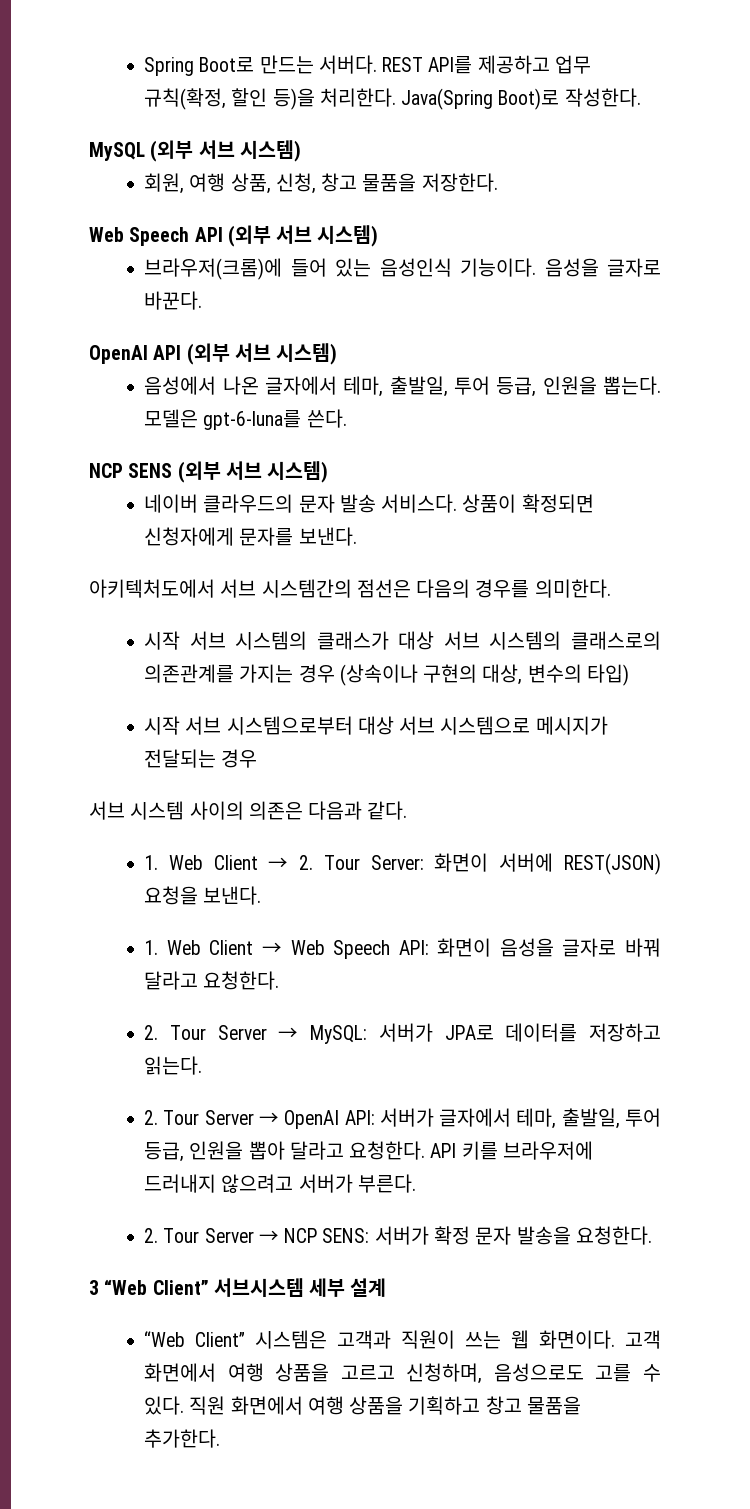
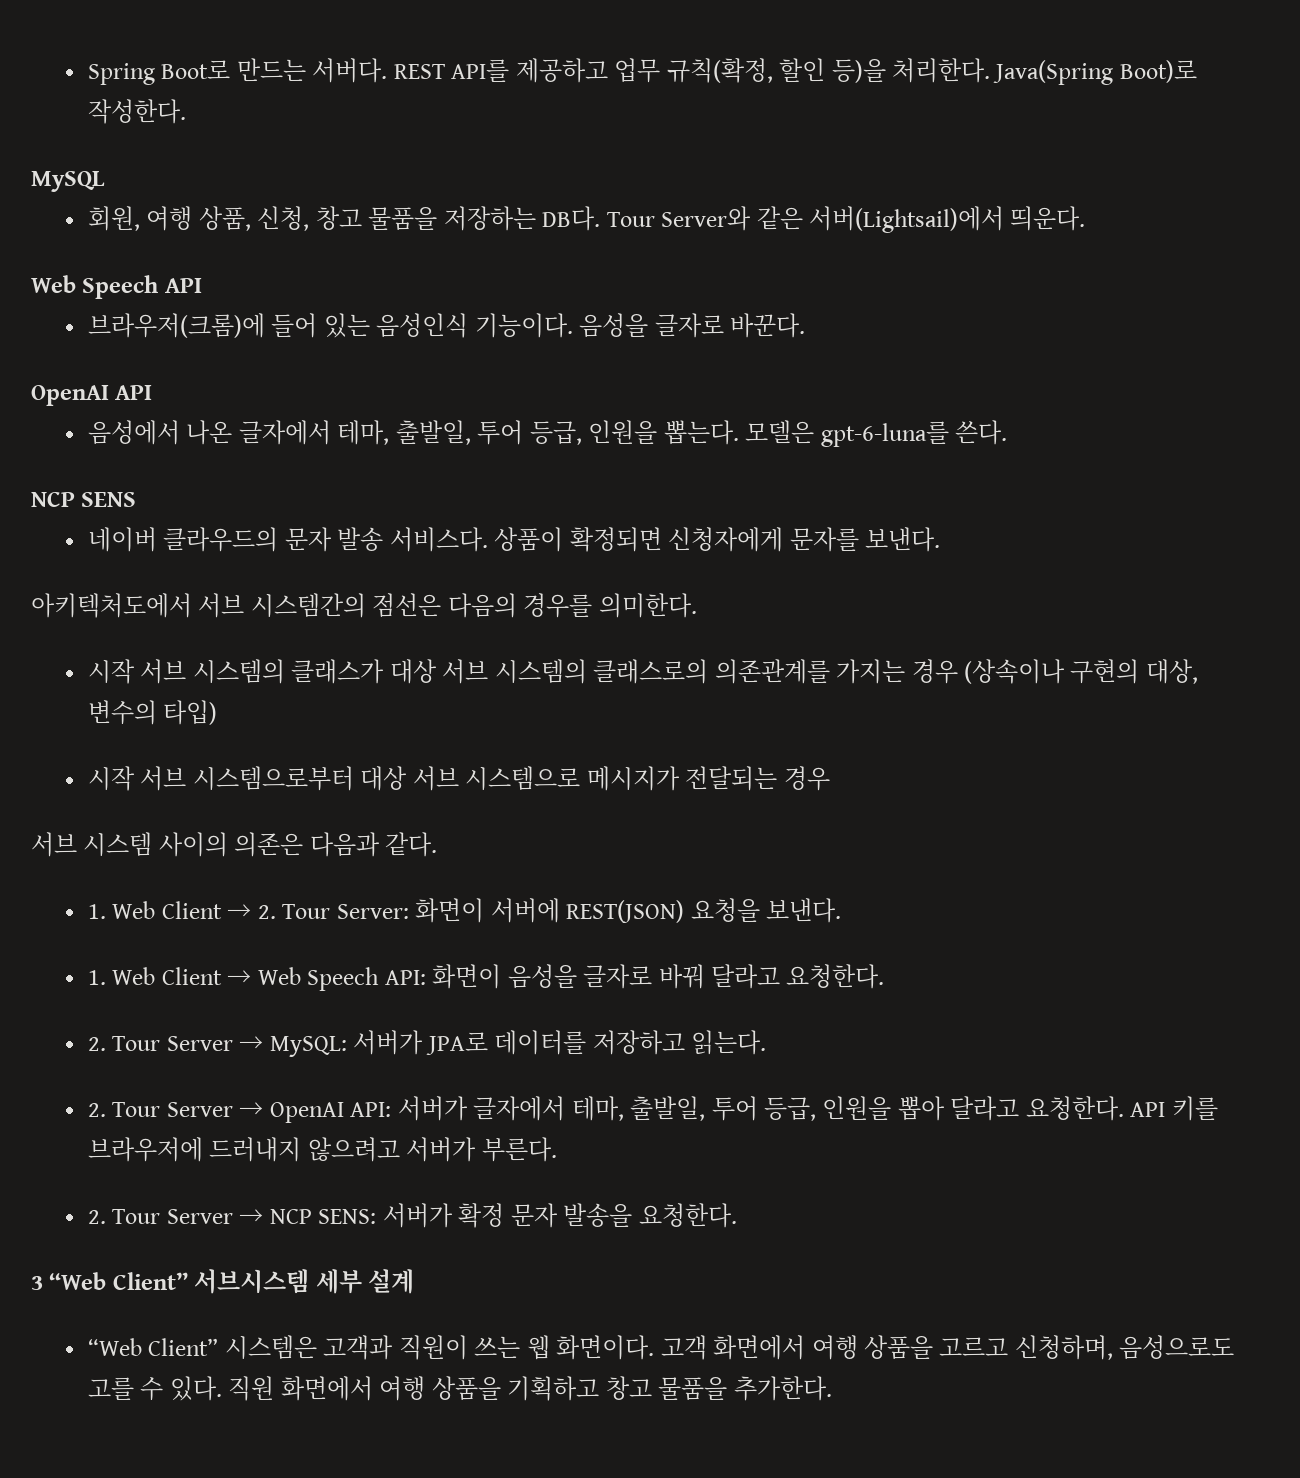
[150,140,301,162] (외부 서브 시스템) -> (105, 181) none
[421,173,498,192] 저장한다. -> [443,206,1086,233] 저장하는 DB다. Tour Server와 같은 서버(Lightsail)에서 띄운다.
[227,225,379,247] (외부 서브 시스템) -> (202, 285) none
[186,343,338,365] (외부 서브 시스템) -> (153, 392) none
[177,461,329,483] (외부 서브 시스템) -> (137, 499) none

